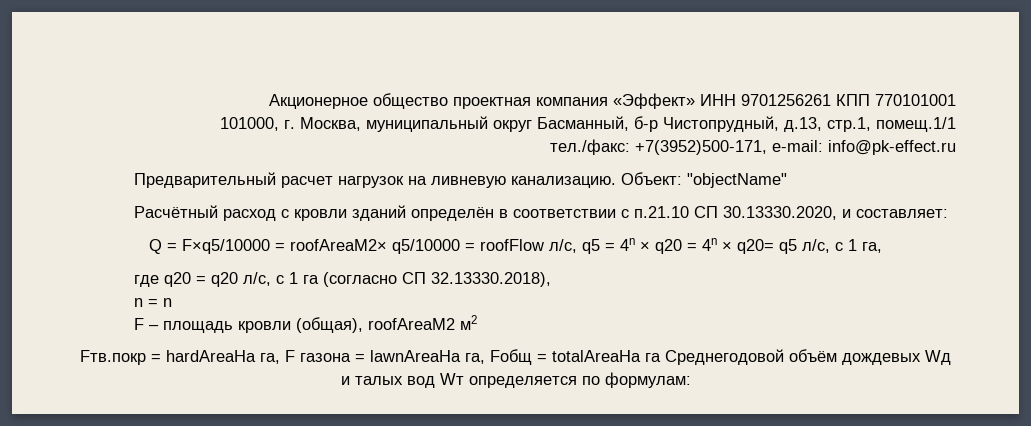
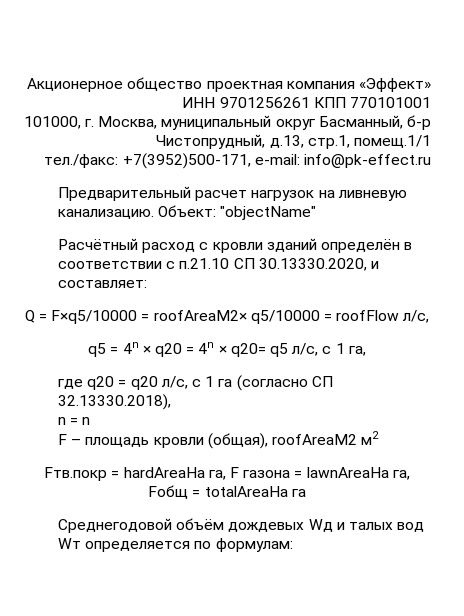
(577, 246) none -> (430, 316) //
(661, 357) none -> (306, 493) //

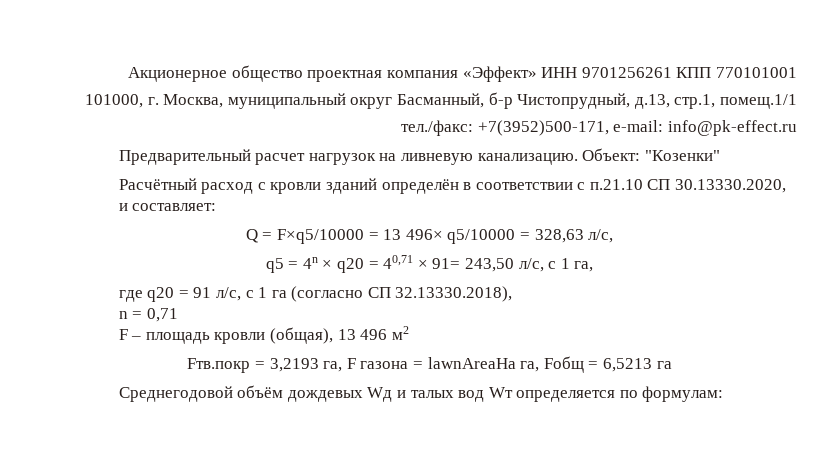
[220,206,317,220] "objectName" -> [644,150,720,161] "Козенки"
[153,310,247,321] roofAreaM2× -> [383,229,443,240] 13 496×
[336,310,400,321] roofFlow -> [534,229,584,243] 328,63
[198,342,288,357] 4n × q20= q5 -> [383,255,514,272] 40,71 × 91= 243,50
[130,376,158,390] q20 -> [193,287,212,298] 91
[82,417,91,425] n -> [146,308,178,322] 0,71
[272,434,358,445] roofAreaM2 -> [337,329,388,340] 13 496
[123,467,205,478] hardAreaHa -> [269,358,319,372] 3,2193
[204,486,288,497] totalAreaHa -> [602,358,652,372] 6,5213

